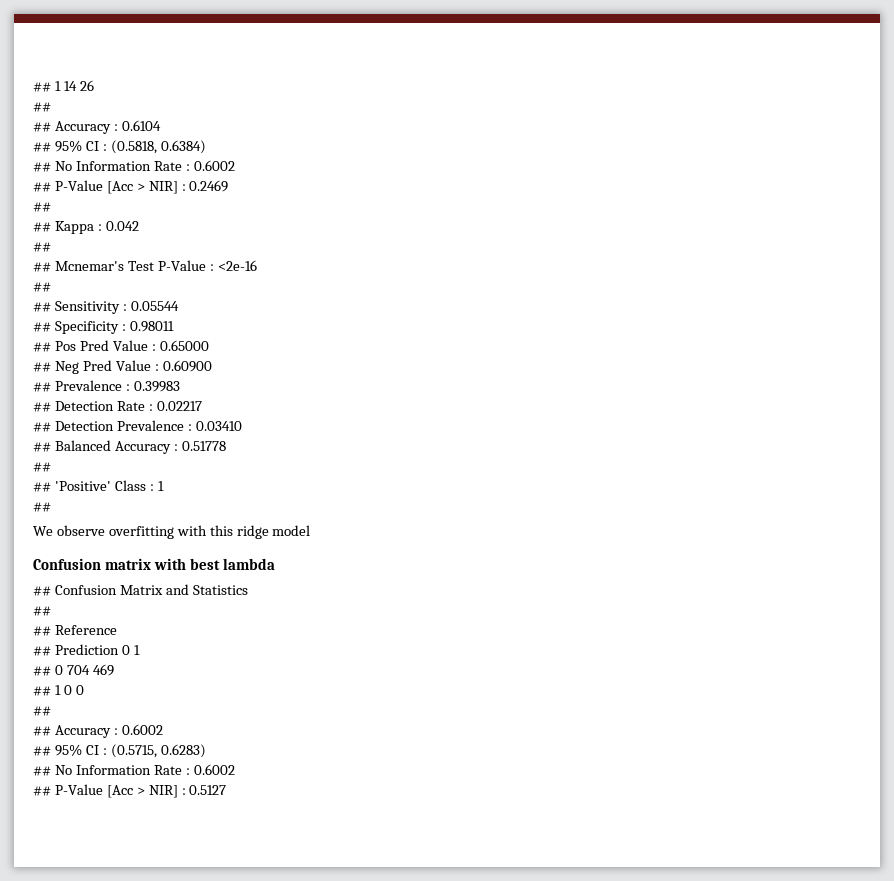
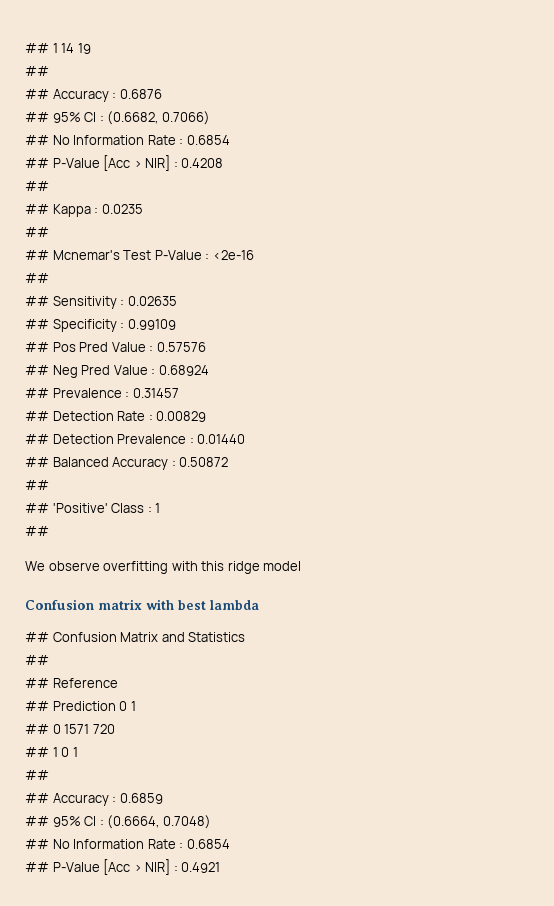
[79,80,94,91] [33,102,51,112] [33,120,161,134] [33,140,206,154] [33,160,235,172] [33,180,229,194] 26 // ## // ## Accuracy : 0.6104 // ## 95% CI : (0.5818, 0.6384) // ## No Information Rate : 0.6002 // ## P-Value [Acc > NIR] : 0.2469 -> [77,43,91,54] [25,66,49,76] [25,89,162,102] [25,111,210,125] [25,135,230,145] [25,155,224,171] 19 // ## // ## Accuracy : 0.6876 // ## 95% CI : (0.6682, 0.7066) // ## No Information Rate : 0.6854 // ## P-Value [Acc > NIR] : 0.4208
[105,221,139,231] 0.042 -> [101,204,143,214] 0.0235
[130,301,179,311] 0.05544 -> [127,296,177,306] 0.02635
[129,321,174,332] 0.98011 -> [127,319,176,330] 0.99109
[159,340,209,351] 0.65000 -> [156,342,206,352] 0.57576
[162,360,212,372] 0.60900 -> [158,365,209,376] 0.68924
[133,381,180,392] 0.39983 -> [132,388,179,398] 0.31457
[156,401,202,411] 0.02217 -> [156,411,207,422] 0.00829
[195,421,242,431] 0.03410 -> [197,434,246,444] 0.01440
[181,441,226,451] 0.51778 -> [179,457,229,467] 0.50872
[66,664,114,676] 704 469 -> [64,724,115,734] 1571 720
[75,685,84,695] [33,706,51,716] [33,724,163,738] [33,744,206,758] [33,764,235,776] [33,784,227,798] 0 // ## // ## Accuracy : 0.6002 // ## 95% CI : (0.5715, 0.6283) // ## No Information Rate : 0.6002 // ## P-Value [Acc > NIR] : 0.5127 -> [72,747,78,757] [25,770,49,780] [25,793,163,806] [25,815,211,829] [25,839,230,849] [25,859,221,875] 1 // ## // ## Accuracy : 0.6859 // ## 95% CI : (0.6664, 0.7048) // ## No Information Rate : 0.6854 // ## P-Value [Acc > NIR] : 0.4921

